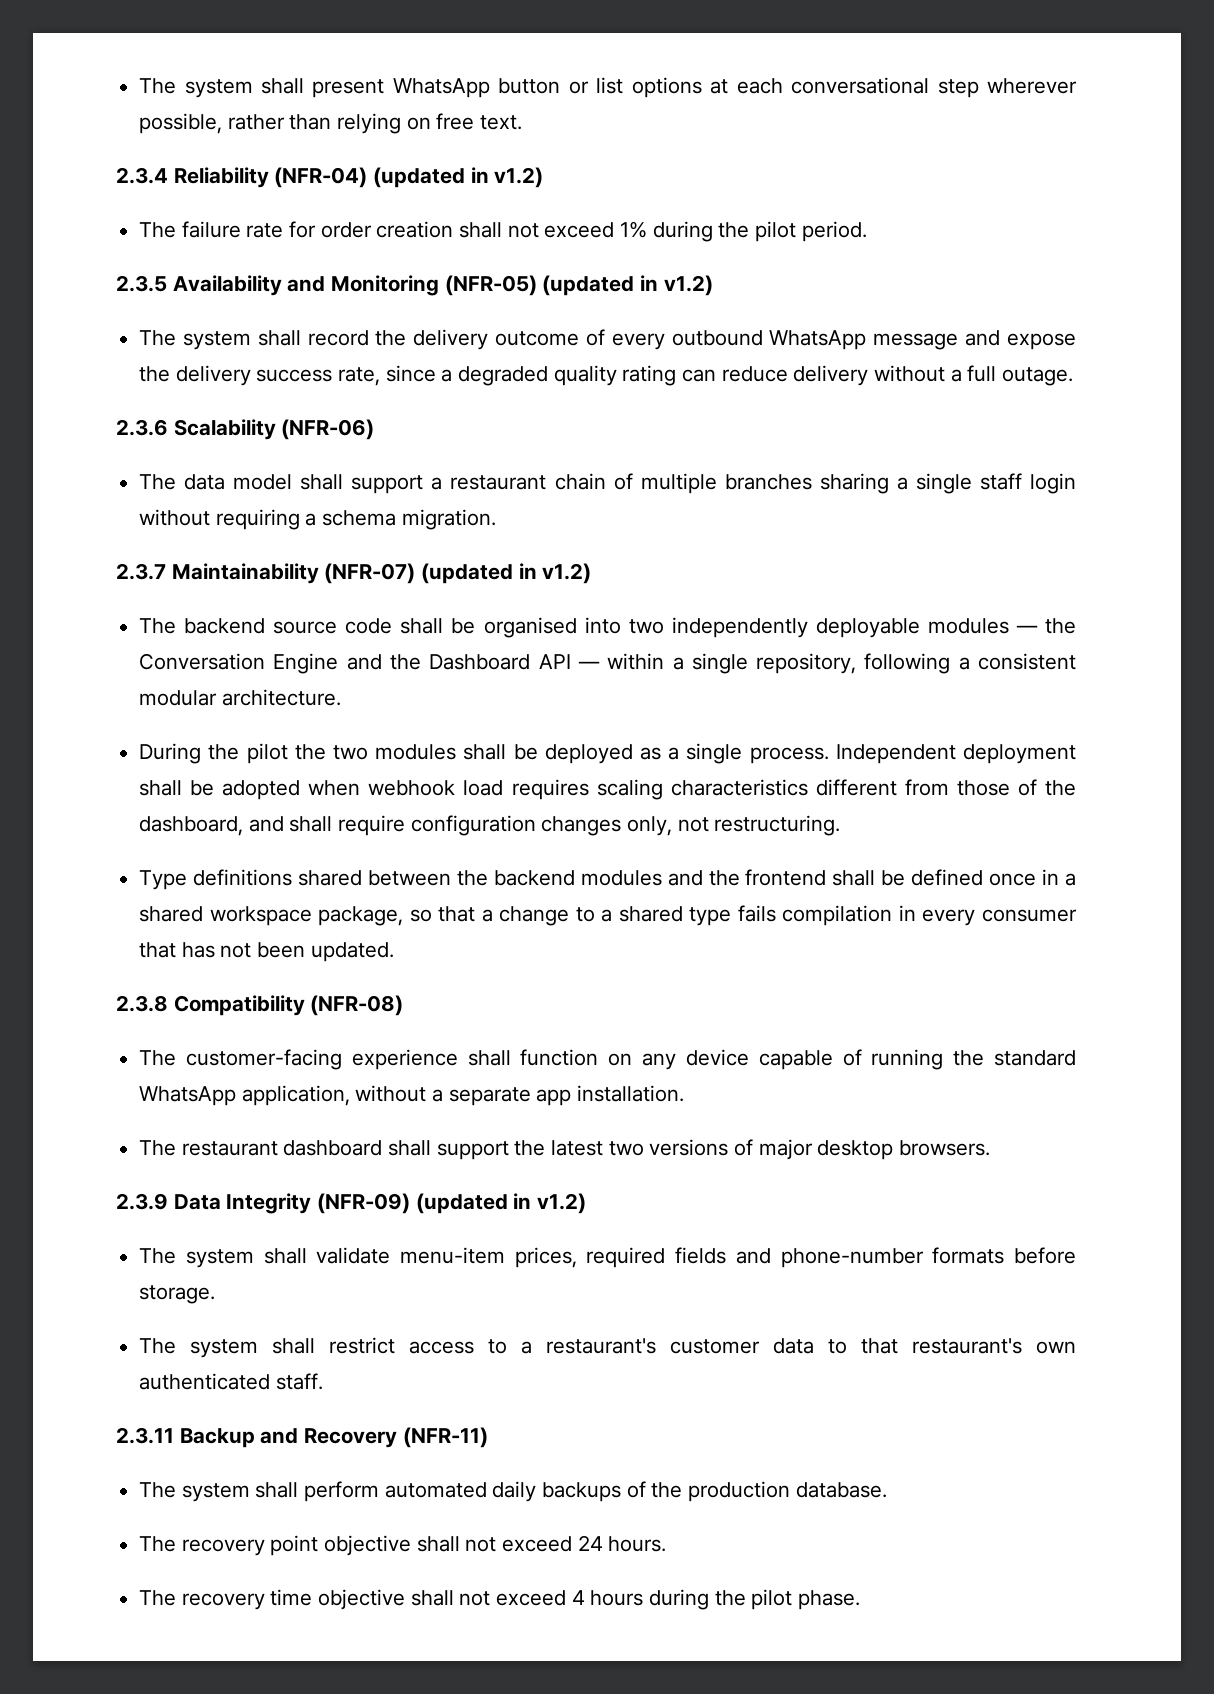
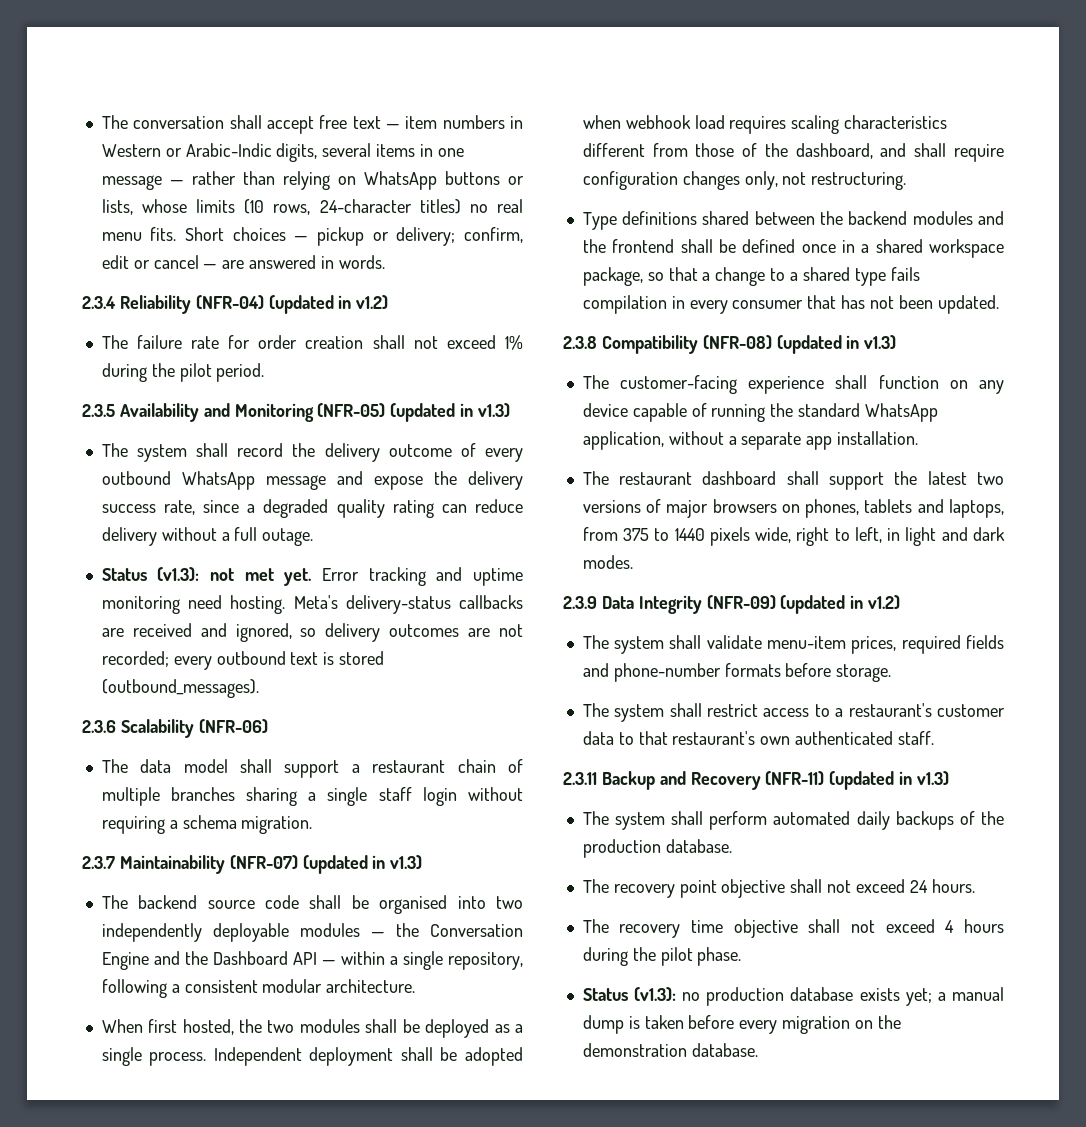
[139,77,1077,98] [139,113,523,134] The system shall present WhatsApp button or list options at each conversational step wherever possible, rather than relying on free text. -> [101,115,523,134] [101,143,464,162] [101,171,524,190] [101,199,523,215] [101,227,523,246] [101,255,385,269] The conversation shall accept free text — item numbers in Western or Arabic-Indic digits, several items in one message — rather than relying on WhatsApp buttons or lists, whose limits (10 rows, 24-character titles) no real menu fits. Short choices — pickup or delivery; confirm, edit or cancel — are answered in words.
[663,275,713,296] v1.2) -> [478,403,511,418] v1.3)
(1074, 376) none -> [101,567,523,586] [101,595,523,614] [101,623,523,642] [101,651,385,670] [101,679,259,698] // Status (v1.3): not met yet. Error tracking and uptime monitoring need hosting. Meta's delivery-status callbacks are received and ignored, so delivery outcomes are not recorded; every outbound text is stored (outbound_messages).
[542,563,592,584] v1.2) -> [390,855,423,870] v1.3)
[139,743,288,764] During the pilot -> [101,1019,234,1035] When first hosted,
(404, 1005) none -> [776,335,897,354] (updated in v1.3)
[817,1140,991,1160] desktop browsers. -> [712,499,1004,518] [582,527,1005,546] [582,555,633,569] browsers on phones, tablets and laptops, from 375 to 1440 pixels wide, right to left, in light and dark modes.
(488, 1437) none -> [829,771,950,790] (updated in v1.3)
(861, 1600) none -> [582,987,1004,1006] [582,1015,901,1034] [582,1043,758,1057] // Status (v1.3): no production database exists yet; a manual dump is taken before every migration on the demonstration database.

